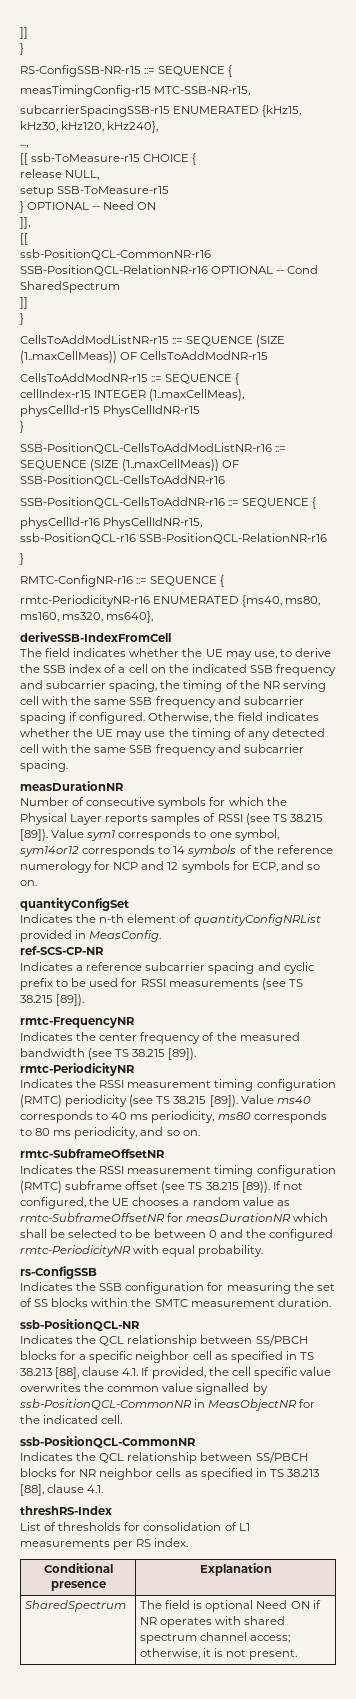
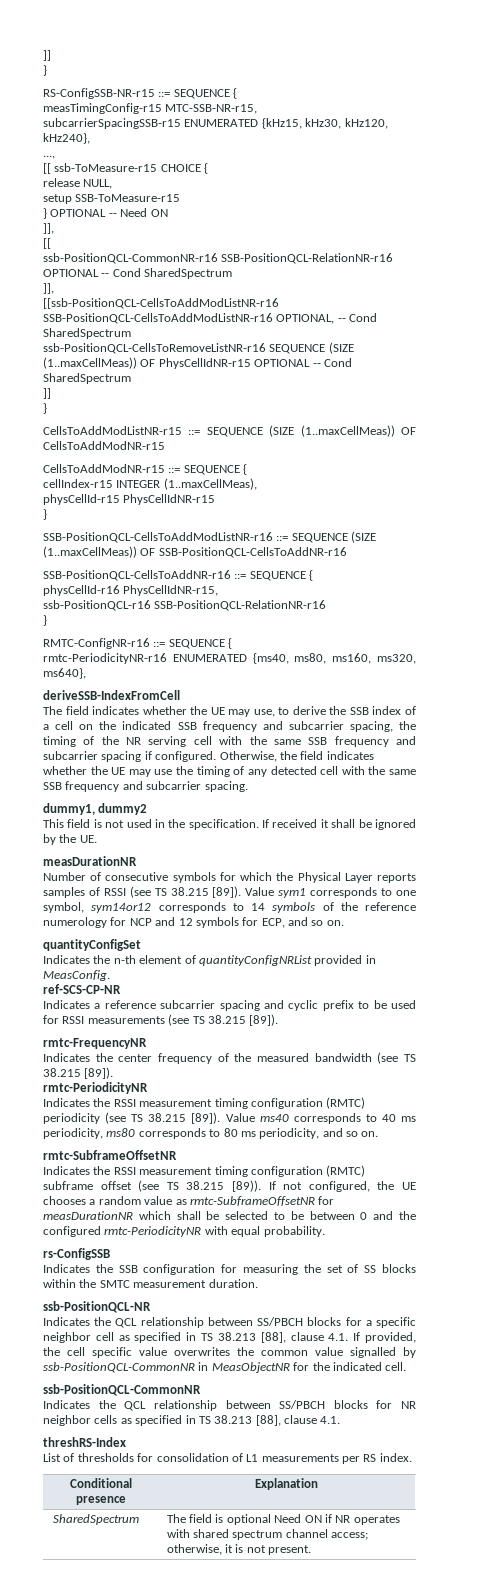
(120, 287) none -> [43,283,54,294] [43,298,279,309] [43,313,378,324] [43,328,131,339] [43,342,354,354] [43,357,352,369] [43,373,131,384] // ]], // [[ssb-PositionQCL-CellsToAddModListNR-r16 SSB-PositionQCL-CellsToAddModListNR-r16 OPTIONAL, -- Cond SharedSpectrum // ssb-PositionQCL-CellsToRemoveListNR-r16 SEQUENCE (SIZE (1..maxCellMeas)) OF PhysCellIdNR-r15 OPTIONAL -- Cond SharedSpectrum
(68, 766) none -> [43,803,148,815] [43,819,416,830] [43,834,97,845] // dummy1, dummy2 // This field is not used in the specification. If received it shall be ignored by the UE.

